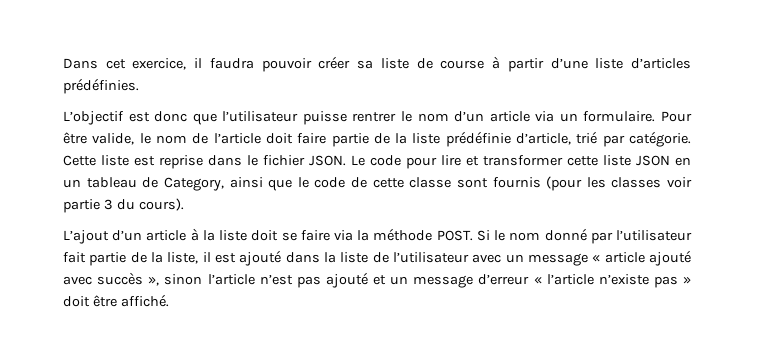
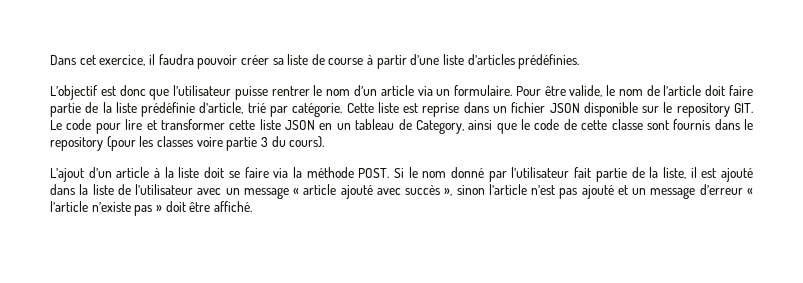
[247,155,346,166] le fichier JSON. -> [492,102,754,117] un fichier JSON disponible sur le repository GIT.
(541, 182) none -> [714,119,753,130] [50,137,103,151] dans le repository
[667,177,692,188] voir -> [196,137,223,147] voire

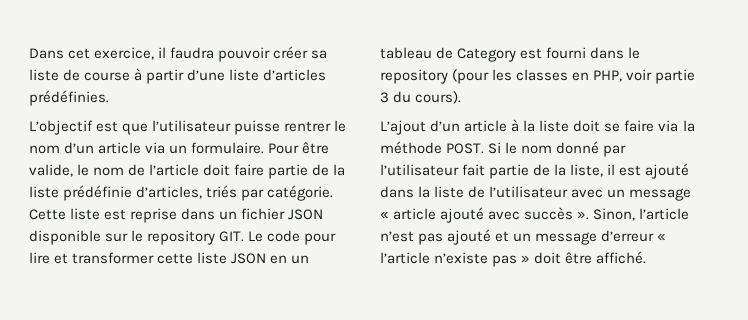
[119,85,146,96] donc -> (119, 126) none
[199,102,266,114] d’article, trié -> [136,185,238,199] d’articles, triés
[415,119,711,134] Category, ainsi que le code de cette classe sont fournis -> [457,47,587,62] Category est fourni
[196,137,223,147] voire -> [572,69,653,82] en PHP, voir
[444,185,485,196] », sinon -> [577,208,636,221] ». Sinon,

